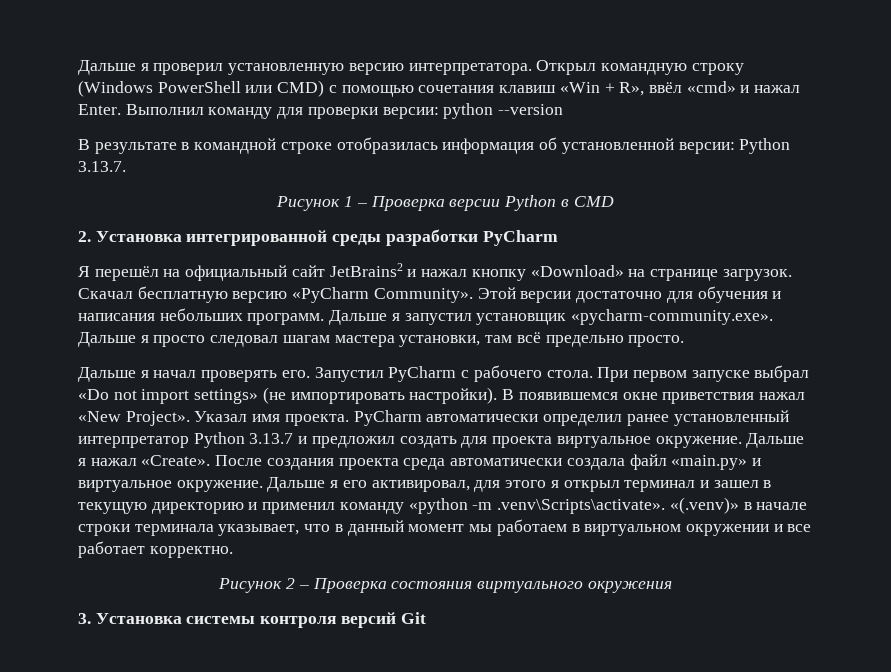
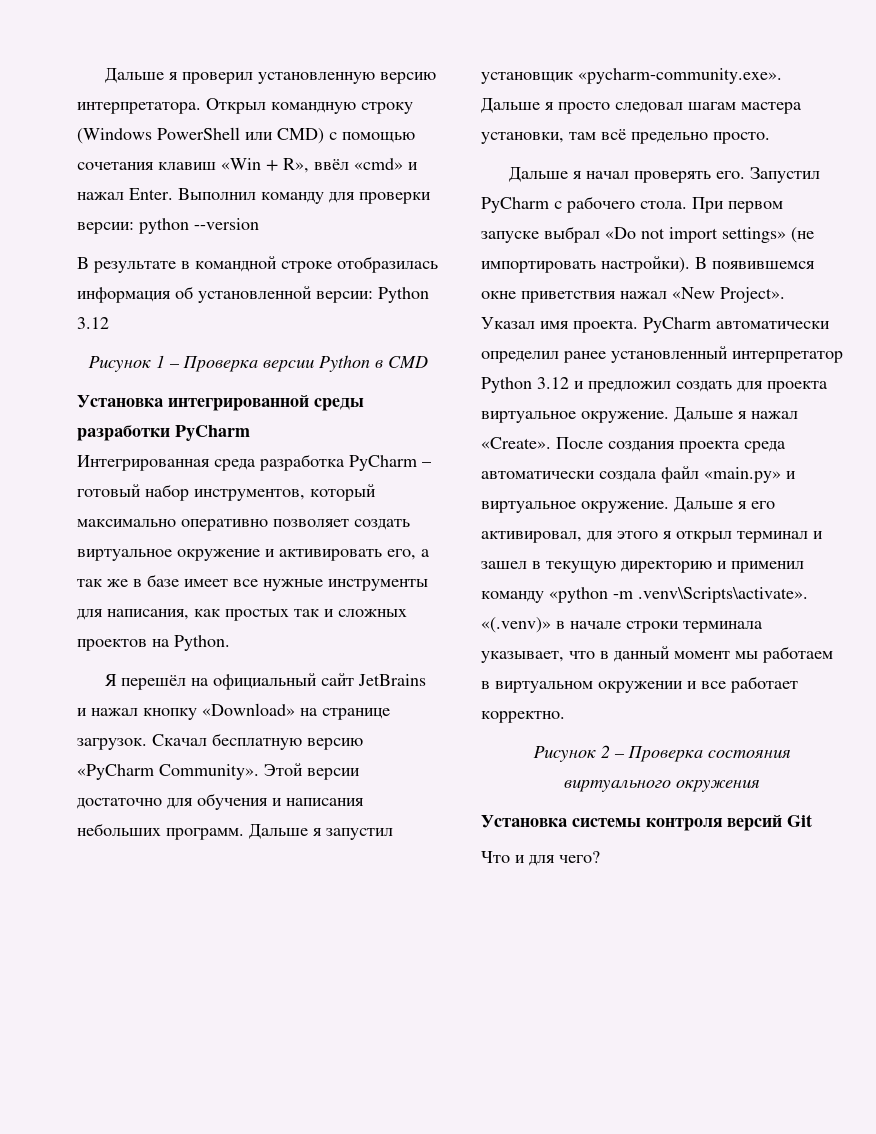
[78,161,126,172] 3.13.7. -> [77,317,109,329] 3.12
[78,231,91,242] 2. -> (428, 362) none
(558, 238) none -> [77,454,431,471] [77,484,376,501] [77,519,410,531] [77,549,430,561] [77,574,428,591] [77,609,407,621] [77,635,230,651] // Интегрированная среда разработка PyCharm – готовый набор инструментов, который максимально оперативно позволяет создать виртуальное окружение и активировать его, а так же в базе имеет все нужные инструменты для написания, как простых так и сложных проектов на Python.
[329,263,403,277] JetBrains2 -> [357,674,426,686] JetBrains
[249,433,294,444] 3.13.7 -> [537,377,569,389] 3.12
[78,613,91,624] 3. -> (760, 785) none
(426, 618) none -> [481,851,600,866] // Что и для чего?

